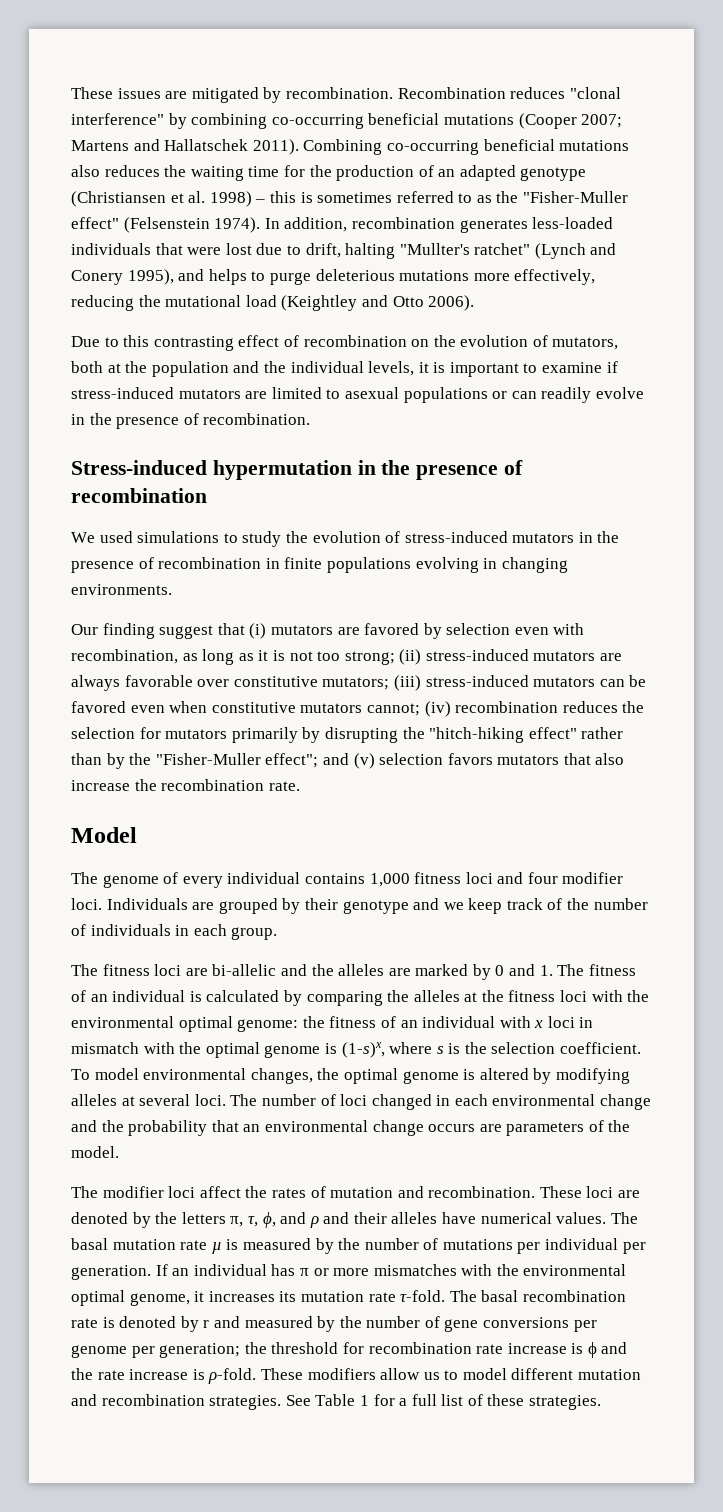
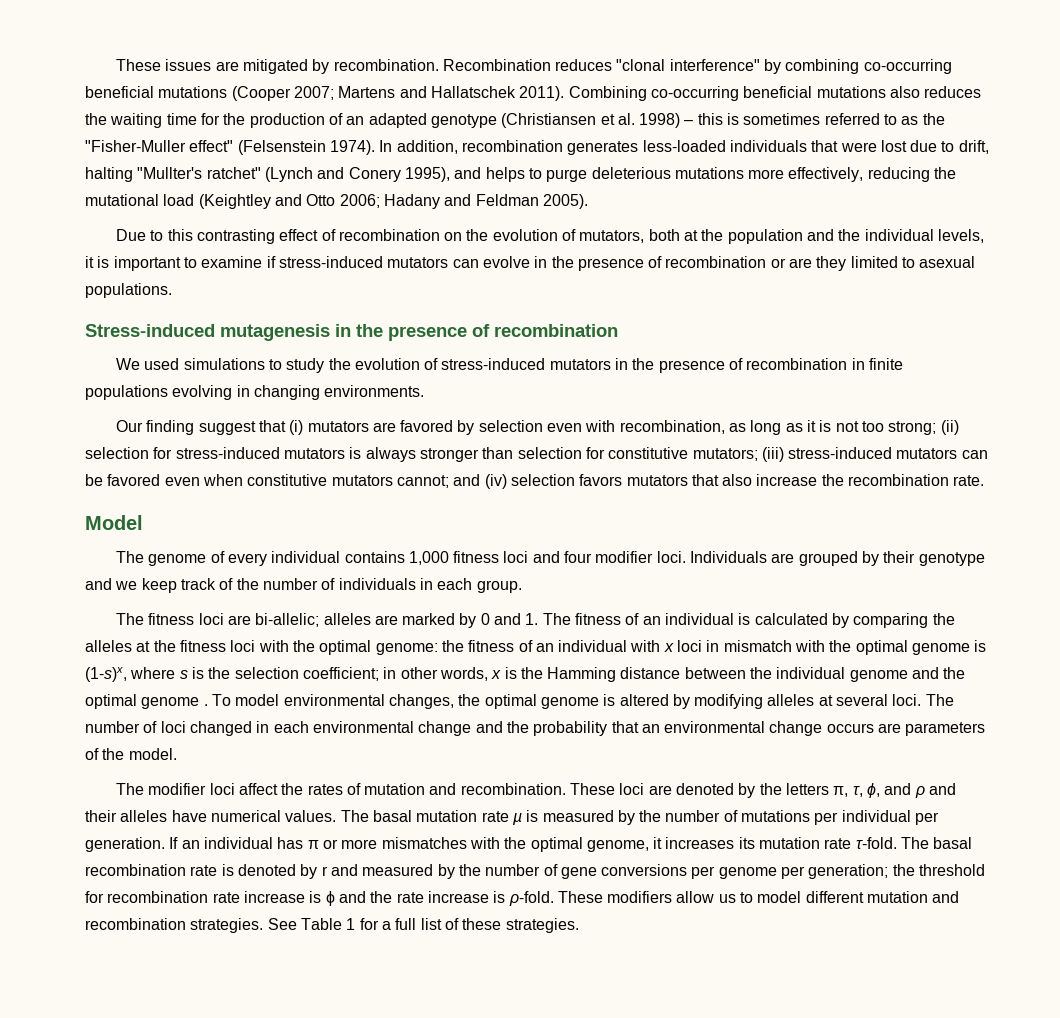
[428,295,475,311] 2006). -> [339,194,588,209] 2006; Hadany and Feldman 2005).
[245,387,592,403] are limited to asexual populations or can readily -> [452,259,479,268] can
[203,413,311,425] recombination. -> [665,256,976,271] [85,283,172,298] recombination or are they limited to asexual populations.
[212,460,352,480] hypermutation -> [220,324,330,341] mutagenesis
[425,649,623,661] [71,675,230,691] stress-induced mutators are always favorable over -> [85,447,605,462] selection for stress-induced mutators is always stronger than selection for
[424,701,645,717] [71,727,624,743] [71,753,375,769] (iv) recombination reduces the selection for mutators primarily by disrupting the "hitch-hiking effect" rather than by the "Fisher-Muller effect"; and (v) -> [453,474,507,489] and (iv)
[212,964,334,976] bi-allelic and the -> [255,613,320,627] bi-allelic;
[71,1016,174,1028] environmental -> (315, 646) none
[560,1042,642,1054] coefficient. -> [302,667,966,682] [85,694,208,709] coefficient; in other words, x is the Hamming distance between the individual genome and the optimal genome .
[523,1264,627,1276] environmental -> (527, 843) none

